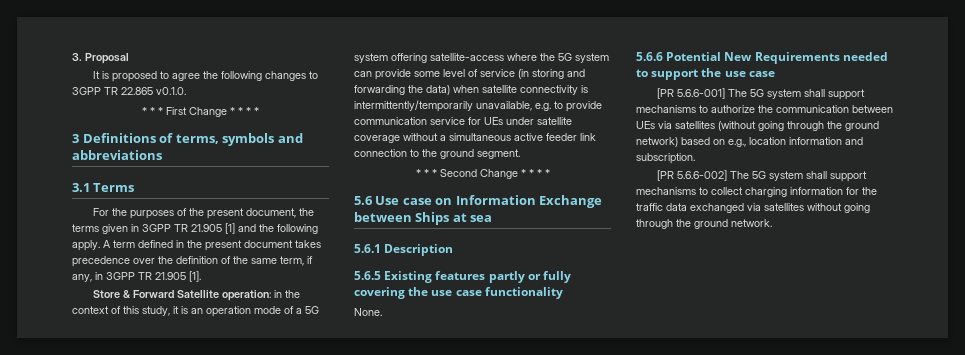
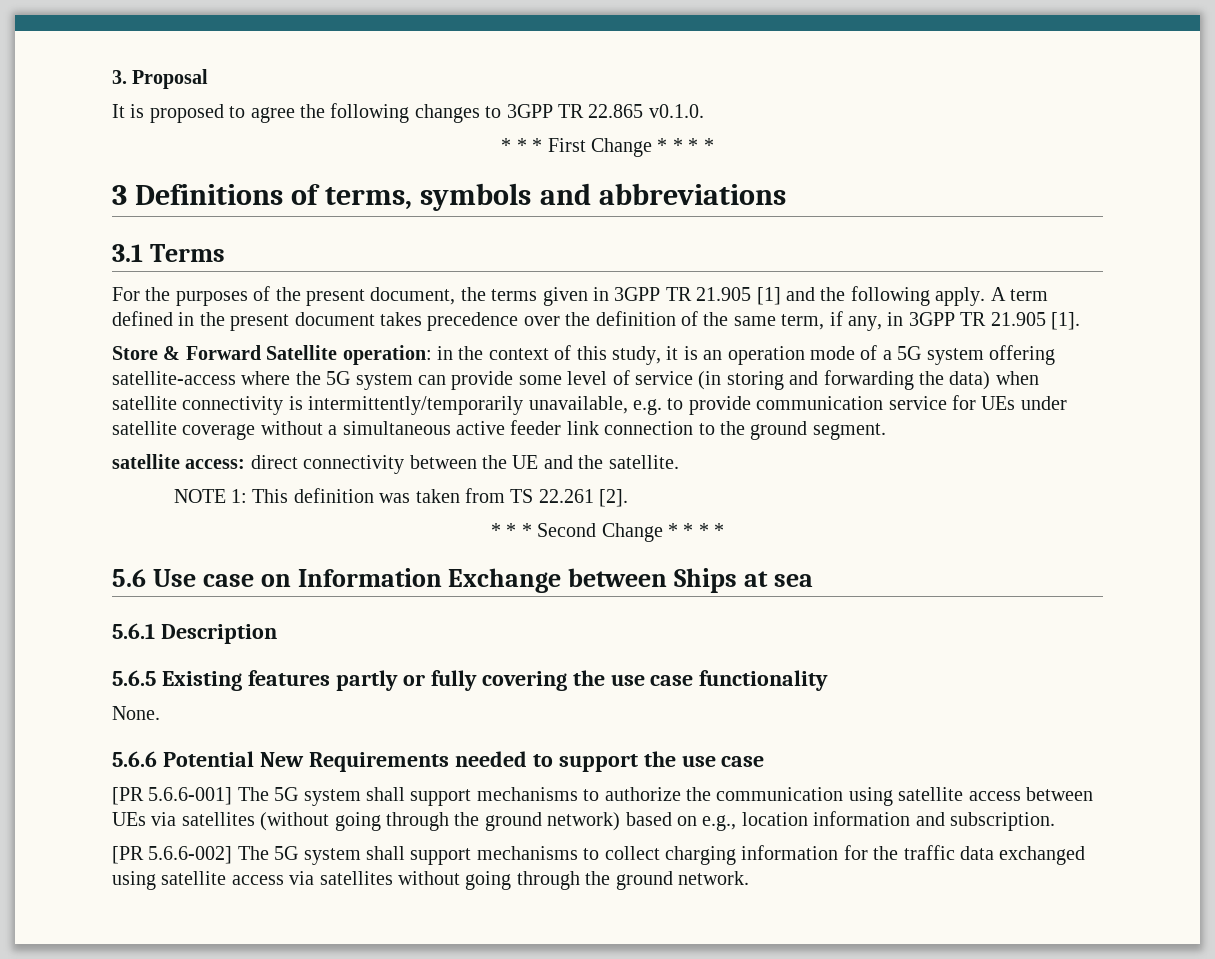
(520, 154) none -> [112,454,679,474] [173,488,629,507] // satellite access: direct connectivity between the UE and the satellite. // NOTE 1: This definition was taken from TS 22.261 [2].
(849, 109) none -> [848,787,1021,806] using satellite access
(744, 208) none -> [112,871,284,890] using satellite access

